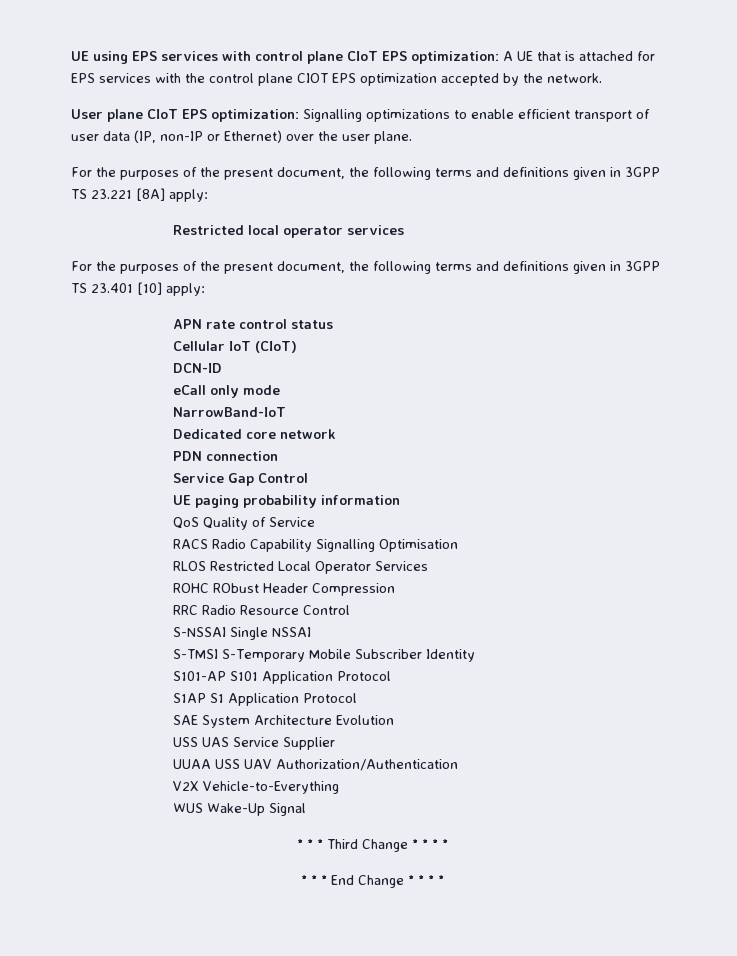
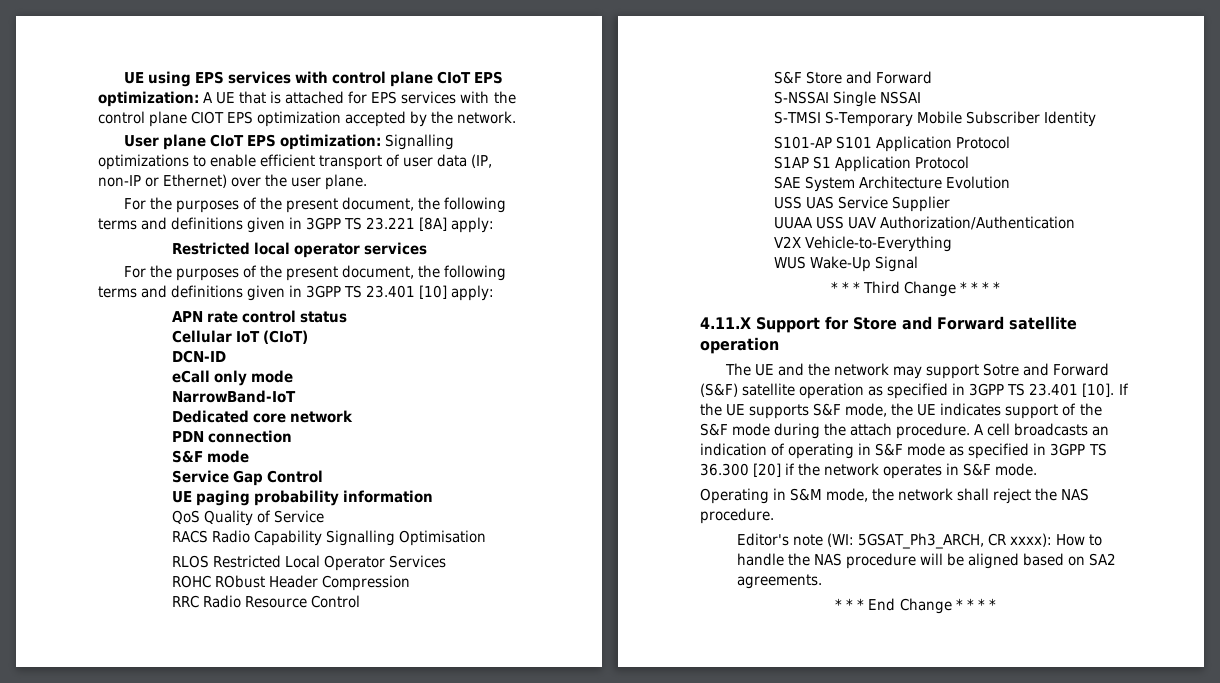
(278, 456) none -> [171,450,249,463] // S&F mode
(350, 610) none -> [773,71,933,84] // S&F Store and Forward
(448, 844) none -> [700,316,1077,333] [700,337,779,354] [724,363,1109,379] [700,383,1129,399] [700,403,1102,419] [700,423,1110,439] [700,443,1107,459] [700,463,1038,479] [700,488,1090,504] [700,508,774,524] [736,533,1103,549] [736,553,1117,569] [736,574,822,589] // 4.11.X Support for Store and Forward satellite operation // The UE and the network may support Sotre and Forward (S&F) satellite operation as specified in 3GPP TS 23.401 [10]. If the UE supports S&F mode, the UE indicates support of the S&F mode during the attach procedure. A cell broadcasts an indication of operating in S&F mode as specified in 3GPP TS 36.300 [20] if the network operates in S&F mode. // Operating in S&M mode, the network shall reject the NAS procedure. // Editor's note (WI: 5GSAT_Ph3_ARCH, CR xxxx): How to handle the NAS procedure will be aligned based on SA2 agreements.

